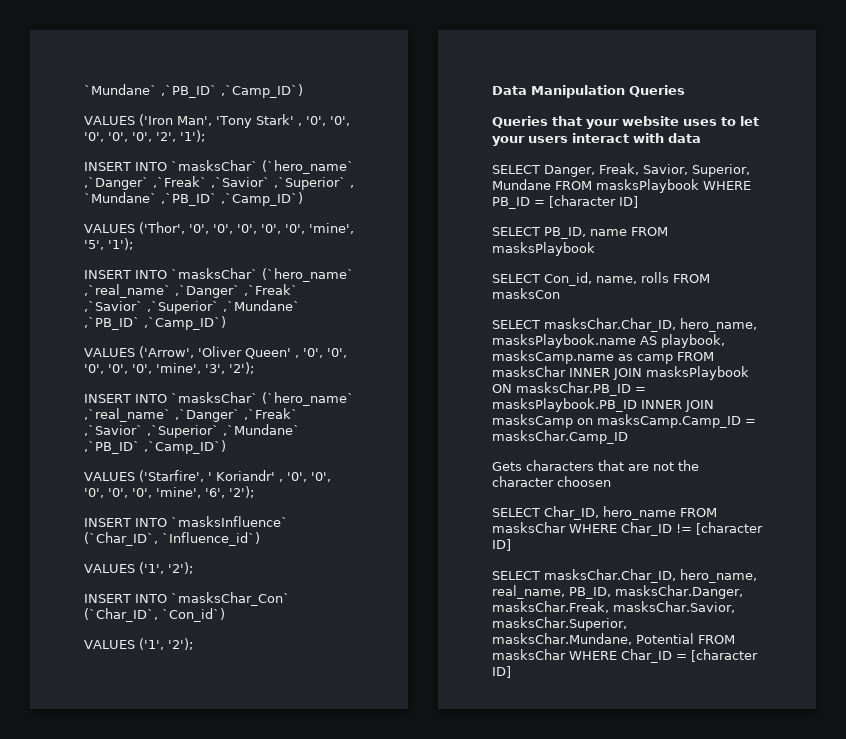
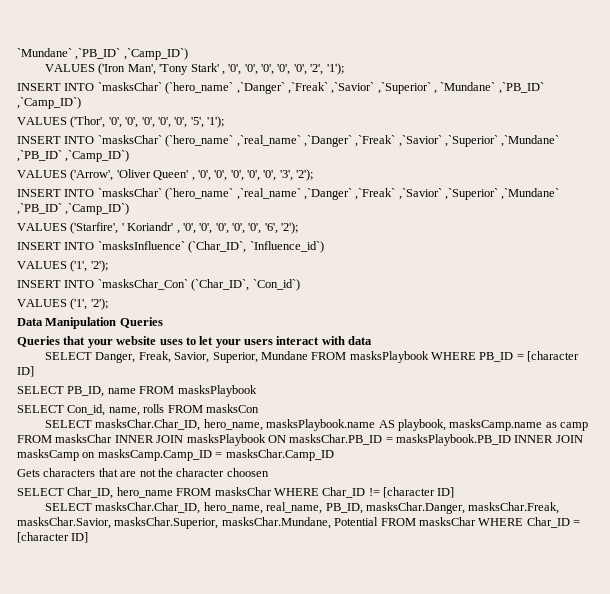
[309,223,354,234] 'mine', -> (188, 122) none
[156,363,201,374] 'mine', -> (277, 175) none
[156,487,201,498] 'mine', -> (262, 228) none

